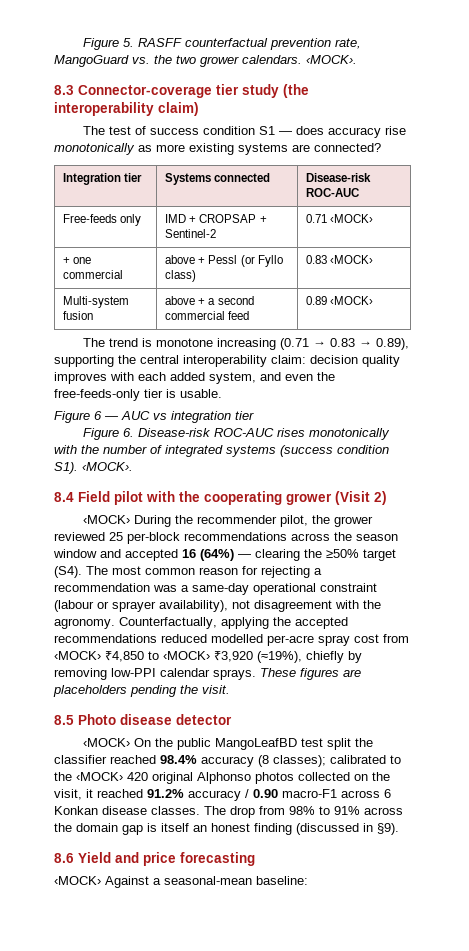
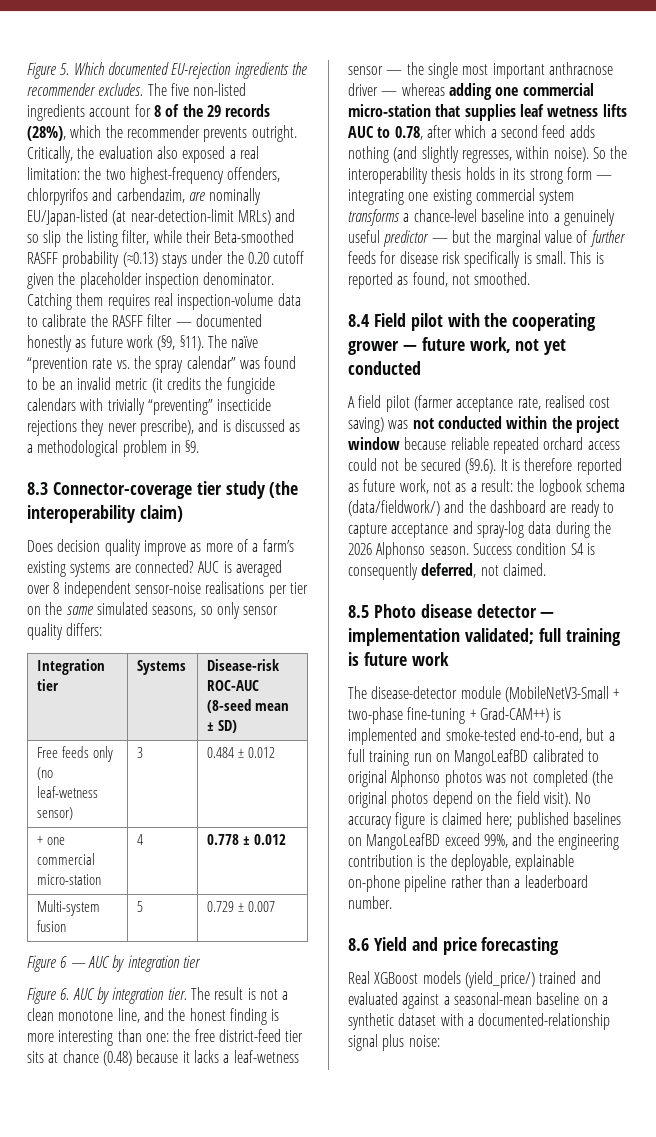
[137,38,361,50] [54,55,357,67] RASFF counterfactual prevention rate, MangoGuard vs. the two grower calendars. ‹MOCK›. -> [73,62,307,79] [27,83,247,96] [27,104,271,121] [27,125,297,142] [27,146,259,163] [27,167,281,184] [27,188,262,205] [27,209,296,226] [27,230,295,247] [27,251,305,268] [27,272,275,289] [27,293,301,310] [27,314,262,327] [27,335,259,352] [27,356,297,373] [27,377,275,394] [27,398,272,415] [27,419,301,436] [27,440,200,457] Which documented EU-rejection ingredients the recommender excludes. The five non-listed ingredients account for 8 of the 29 records (28%), which the recommender prevents outright. Critically, the evaluation also exposed a real limitation: the two highest-frequency offenders, chlorpyrifos and carbendazim, are nominally EU/Japan-listed (at near-detection-limit MRLs) and so slip the listing filter, while their Beta-smoothed RASFF probability (≈0.13) stays under the 0.20 cutoff given the placeholder inspection denominator. Catching them requires real inspection-volume data to calibrate the RASFF filter — documented honestly as future work (§9, §11). The naïve “prevention rate vs. the spray calendar” was found to be an invalid metric (it credits the fungicide calendars with trivially “preventing” insecticide rejections they never prescribe), and is discussed as a methodological problem in §9.
[82,126,406,138] [54,143,381,155] The test of success condition S1 — does accuracy rise monotonically as more existing systems are connected? -> [27,539,294,556] [27,560,282,577] [27,581,308,598] [27,602,279,619] [27,623,103,640] Does decision quality improve as more of a farm’s existing systems are connected? AUC is averaged over 8 independent sensor-noise realisations per tier on the same simulated seasons, so only sensor quality differs:
[214,173,271,182] [306,173,372,182] [306,188,360,197] [63,214,142,226] [165,214,267,223] [165,229,217,238] [306,214,374,223] [63,257,92,264] [63,270,124,279] [165,255,283,267] [165,270,197,282] [306,255,374,264] [63,296,130,308] [63,311,94,320] [165,296,254,305] [165,311,250,320] [306,296,374,305] [82,338,409,350] [54,355,400,367] [54,372,335,384] [54,389,222,401] connected | Disease-risk ROC-AUC // Free-feeds only | IMD + CROPSAP + Sentinel-2 | 0.71 ‹MOCK› // + one commercial | above + Pessl (or Fyllo class) | 0.83 ‹MOCK› // Multi-system fusion | above + a second commercial feed | 0.89 ‹MOCK› // The trend is monotone increasing (0.71 → 0.83 → 0.89), supporting the central interoperability claim: decision quality improves with each added system, and even the free-feeds-only tier is usable. -> [207,659,281,671] [207,680,260,691] [207,699,290,713] [207,720,238,733] [37,746,113,762] [37,767,54,780] [37,786,99,798] [37,807,74,820] [137,747,144,758] [207,747,275,758] [37,835,66,845] [37,853,96,865] [37,874,102,885] [137,834,144,845] [207,834,286,845] [37,900,101,916] [37,920,67,932] [137,901,144,912] [207,901,275,912] | Disease-risk ROC-AUC (8-seed mean ± SD) // Free feeds only (no leaf-wetness sensor) | 3 | 0.484 ± 0.012 // + one commercial micro-station | 4 | 0.778 ± 0.012 // Multi-system fusion | 5 | 0.729 ± 0.007
[153,413,167,420] vs -> [112,955,125,972] by
[137,428,390,440] [54,445,389,457] [54,462,133,474] Disease-risk ROC-AUC rises monotonically with the number of integrated systems (success condition S1). ‹MOCK›. -> [72,987,289,1004] [27,1008,280,1025] [27,1029,304,1046] [27,1050,299,1066] [348,62,613,79] [348,83,594,100] [348,104,627,121] [348,125,595,140] [348,146,628,163] [348,167,613,184] [348,188,575,205] [348,209,615,226] [348,230,626,247] [348,251,604,268] [348,272,531,289] AUC by integration tier. The result is not a clean monotone line, and the honest finding is more interesting than one: the free district-feed tier sits at chance (0.48) because it lacks a leaf-wetness sensor — the single most important anthracnose driver — whereas adding one commercial micro-station that supplies leaf wetness lifts AUC to 0.78, after which a second feed adds nothing (and slightly regresses, within noise). So the interoperability thesis holds in its strong form — integrating one existing commercial system transforms a chance-level baseline into a genuinely useful predictor — but the marginal value of further feeds for disease risk specifically is small. This is reported as found, not smoothed.
[335,491,387,505] [82,515,373,527] [54,532,398,544] [53,549,396,561] [54,566,322,578] [54,583,377,595] [54,600,381,612] [54,617,348,629] [54,634,409,646] [54,651,362,663] [54,668,361,680] [53,685,230,697] [54,714,232,725] [82,738,373,750] [54,755,401,767] [54,772,390,784] [54,789,391,801] [54,806,403,818] [54,823,399,835] (Visit 2) // ‹MOCK› During the recommender pilot, the grower reviewed 25 per-block recommendations across the season window and accepted 16 (64%) — clearing the ≥50% target (S4). The most common reason for rejecting a recommendation was a same-day operational constraint (labour or sprayer availability), not disagreement with the agronomy. Counterfactually, applying the accepted recommendations reduced modelled per-acre spray cost from ‹MOCK› ₹4,850 to ‹MOCK› ₹3,920 (≈19%), chiefly by removing low-PPI calendar sprays. These figures are placeholders pending the visit. // 8.5 Photo disease detector // ‹MOCK› On the public MangoLeafBD test split the classifier reached 98.4% accuracy (8 classes); calibrated to the ‹MOCK› 420 original Alphonso photos collected on the visit, it reached 91.2% accuracy / 0.90 macro-F1 across 6 Konkan disease classes. The drop from 98% to 91% across the domain gap is itself an honest finding (discussed in §9). -> [402,337,567,355] [348,361,421,375] [348,395,611,412] [348,416,619,433] [348,437,620,454] [348,458,622,475] [348,479,625,496] [348,500,614,517] [348,521,611,538] [348,542,595,559] [348,563,546,580] [348,604,555,618] [348,628,621,646] [348,652,449,666] [348,686,620,702] [348,707,562,724] [348,728,615,745] [348,749,599,766] [348,770,613,787] [348,791,592,808] [348,812,621,829] [348,833,619,850] [348,854,575,871] [348,875,588,892] [348,896,392,909] — future work, not yet conducted // A field pilot (farmer acceptance rate, realised cost saving) was not conducted within the project window because reliable repeated orchard access could not be secured (§9.6). It is therefore reported as future work, not as a result: the logbook schema (data/fieldwork/) and the dashboard are ready to capture acceptance and spray-log data during the 2026 Alphonso season. Success condition S4 is consequently deferred, not claimed. // 8.5 Photo disease detector — implementation validated; full training is future work // The disease-detector module (MobileNetV3-Small + two-phase fine-tuning + Grad-CAM++) is implemented and smoke-tested end-to-end, but a full training run on MangoLeafBD calibrated to original Alphonso photos was not completed (the original photos depend on the field visit). No accuracy figure is claimed here; published baselines on MangoLeafBD exceed 99%, and the engineering contribution is the deployable, explainable on-phone pipeline rather than a leaderboard number.
[54,876,308,888] ‹MOCK› Against a seasonal-mean baseline: -> [348,971,601,988] [348,992,608,1009] [348,1013,611,1030] [348,1034,440,1051] Real XGBoost models (yield_price/) trained and evaluated against a seasonal-mean baseline on a synthetic dataset with a documented-relationship signal plus noise:

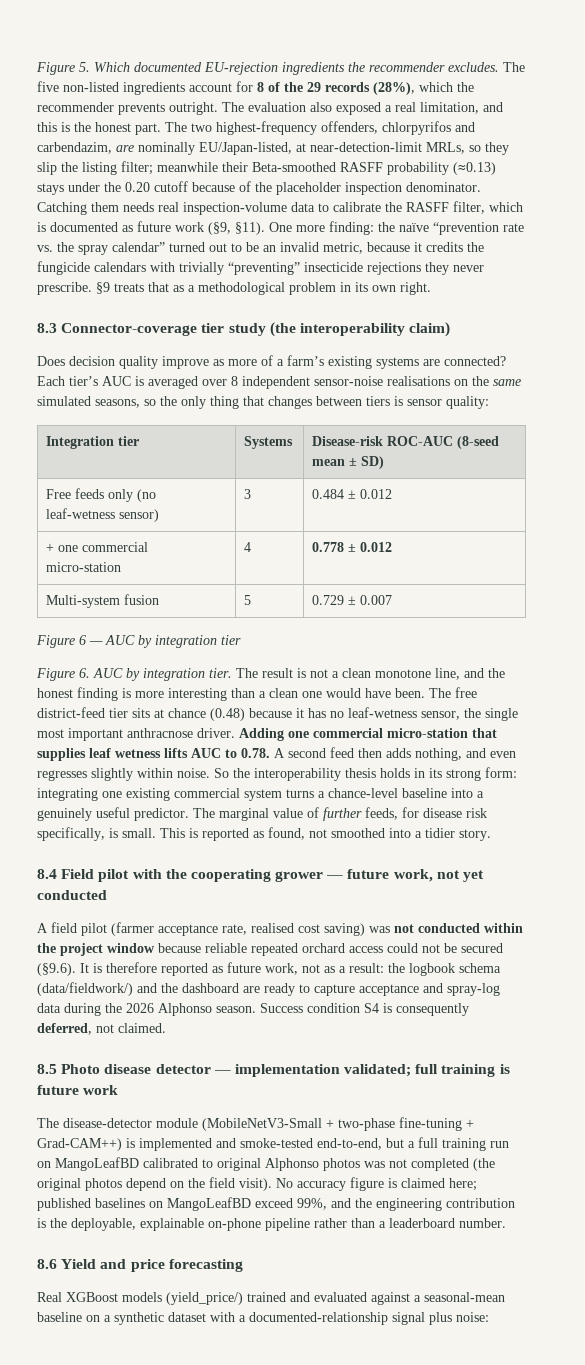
[27,146,95,163] Critically, the -> [222,102,244,112] The
[27,167,102,180] limitation: the -> [420,102,503,114] [37,122,187,135] limitation, and this is the honest part. The
[27,209,296,226] [27,234,39,243] EU/Japan-listed (at near-detection-limit MRLs) and so -> [199,142,509,155] EU/Japan-listed, at near-detection-limit MRLs, so they
[122,230,182,245] filter, while -> [121,161,218,175] filter; meanwhile
[27,273,54,289] given -> [192,181,251,192] because of
[107,294,150,310] requires -> [123,202,154,212] needs
[147,314,262,327] [27,335,72,352] filter — documented honestly -> [453,201,523,214] [37,222,118,232] filter, which is documented
[207,335,227,348] The -> [269,221,395,235] One more finding: the
[239,356,297,369] was found -> [169,242,227,252] turned out
[115,378,163,393] metric (it -> [323,242,422,254] metric, because it
[139,419,285,436] prescribe), and is discussed -> [37,282,169,295] prescribe. §9 treats that
[185,440,200,453] §9. -> [355,282,431,295] its own right.
(194, 566) none -> [37,376,98,386] Each tier’s
[268,582,308,598] per tier -> (450, 381) none
[216,602,279,619] [27,623,103,640] only sensor quality differs: -> [160,396,489,409] the only thing that changes between tiers is sensor quality:
[145,1029,191,1042] one: the -> [259,688,451,698] a clean one would have been. The
[193,1050,299,1063] [348,66,403,75] lacks a leaf-wetness sensor — -> [308,707,460,720] has no leaf-wetness sensor,
[348,83,492,100] driver — whereas adding -> [197,728,284,741] driver. Adding
[394,125,595,140] [348,146,589,163] 0.78, after which a second feed adds nothing (and slightly regresses, within noise). -> [241,747,516,761] [37,768,210,781] 0.78. A second feed then adds nothing, and even regresses slightly within noise.
[566,167,613,180] form — -> [485,767,517,778] form:
[348,209,400,226] transforms -> [286,789,314,798] turns
[383,230,492,247] predictor — but the -> [134,808,215,821] predictor. The
[348,251,376,264] feeds -> [365,807,398,820] feeds,
[464,251,521,268] specifically -> [37,827,105,841] specifically,
[474,272,531,285] smoothed. -> [331,828,491,841] smoothed into a tidier story.

